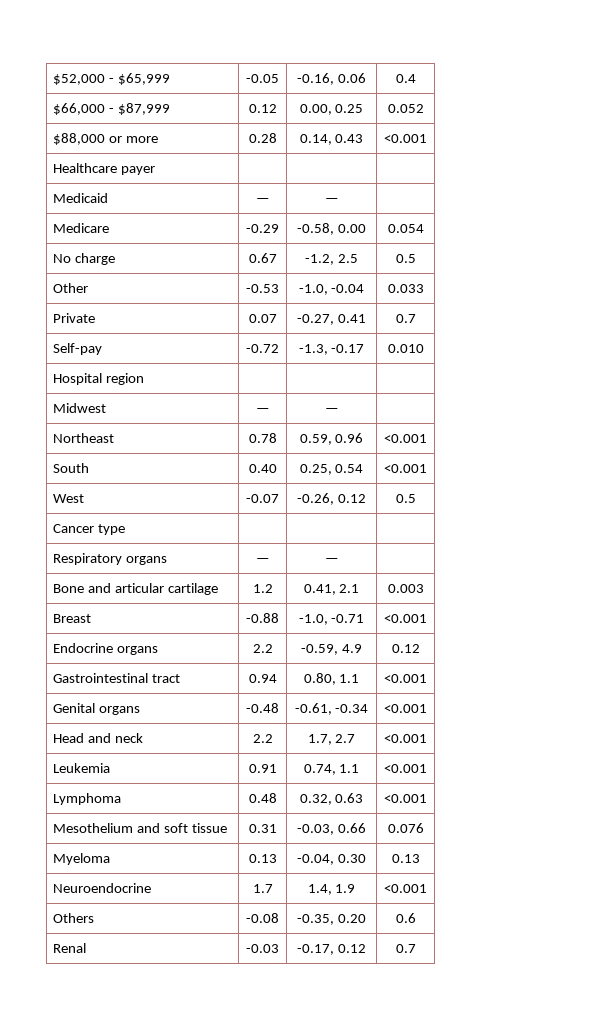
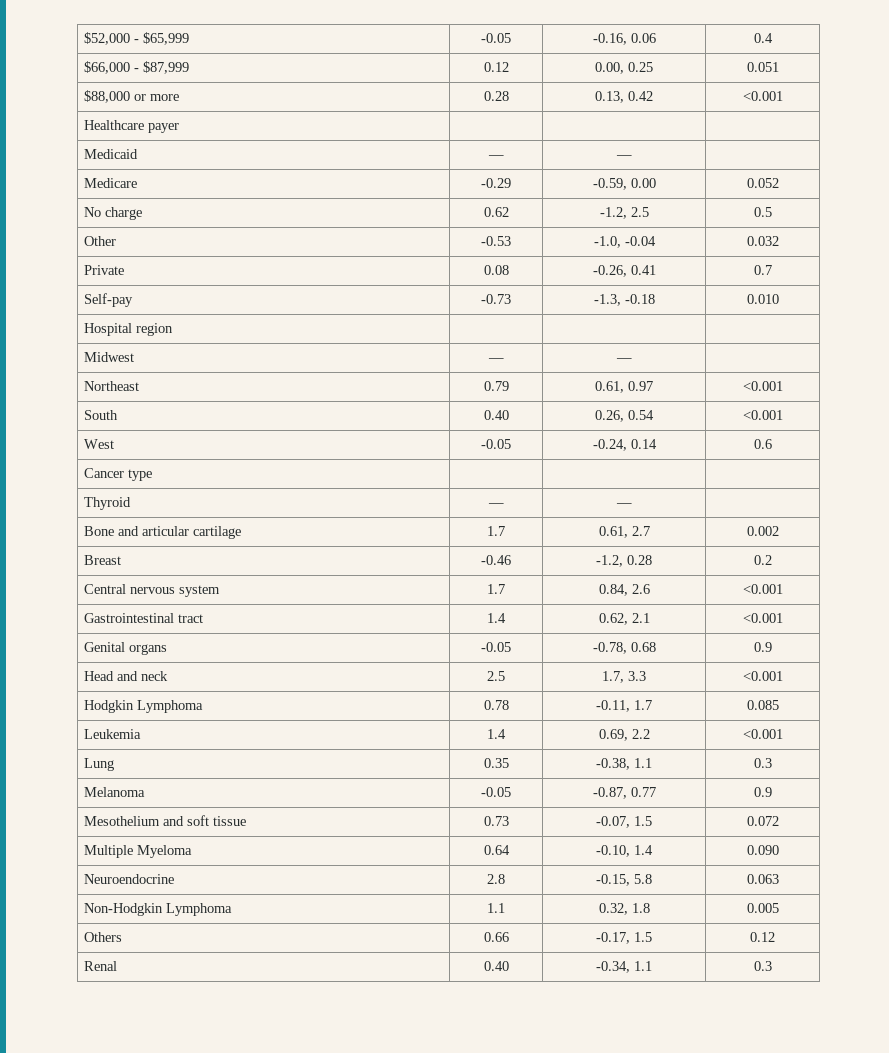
[387,104,424,113] 0.052 -> [746,62,779,72] 0.051
[299,134,364,145] 0.14, 0.43 -> [595,91,653,103] 0.13, 0.42
[297,223,335,235] -0.58, -> [592,178,627,190] -0.59,
[387,224,424,233] 0.054 -> [746,178,779,188] 0.052
[248,253,277,263] 0.67 -> [483,207,509,217] 0.62
[387,284,424,293] 0.033 -> [746,236,779,246] 0.032
[248,314,277,323] [297,314,335,325] 0.07 | -0.27, -> [483,265,509,275] [592,265,627,277] 0.08 | -0.26,
[246,344,279,353] -0.72 -> [481,294,511,304] -0.73
[331,344,365,353] -0.17 -> [624,294,655,304] -0.18
[248,433,277,443] [299,433,364,445] 0.78 | 0.59, 0.96 -> [483,381,509,391] [595,381,653,393] 0.79 | 0.61, 0.97
[299,464,332,475] 0.25, -> [595,410,624,422] 0.26,
[246,494,279,503] [297,493,366,505] [395,494,416,503] -0.07 | -0.26, 0.12 | 0.5 -> [481,439,511,449] [592,439,657,451] [753,439,772,449] -0.05 | -0.24, 0.14 | 0.6
[53,553,167,565] Respiratory organs -> [84,497,132,510] Thyroid
[252,584,273,593] [303,584,360,595] [387,584,424,593] [53,614,92,623] [246,613,279,623] [298,614,365,625] [384,614,427,623] [53,643,158,655] [252,644,273,653] [301,644,362,655] [391,644,420,653] 1.2 | 0.41, 2.1 | 0.003 // Breast | -0.88 | -1.0, -0.71 | <0.001 // Endocrine organs | 2.2 | -0.59, 4.9 | 0.12 -> [487,526,505,536] [598,526,650,538] [746,526,779,536] [84,555,122,565] [481,555,511,565] [596,555,652,567] [753,555,772,565] [84,584,221,597] [487,584,505,594] [598,584,650,596] [742,584,783,594] 1.7 | 0.61, 2.7 | 0.002 // Breast | -0.46 | -1.2, 0.28 | 0.2 // Central nervous system | 1.7 | 0.84, 2.6 | <0.001
[248,674,277,683] [303,673,360,685] 0.94 | 0.80, 1.1 -> [487,613,506,623] [598,613,650,625] 1.4 | 0.62, 2.1
[246,703,279,713] [294,703,369,715] [384,704,427,713] -0.48 | -0.61, -0.34 | <0.001 -> [481,642,511,652] [592,642,656,654] [753,642,772,652] -0.05 | -0.78, 0.68 | 0.9
[252,734,273,743] 2.2 -> [487,671,505,681] 2.5
[335,734,356,743] [384,734,427,743] [53,763,111,773] [248,764,277,773] [303,764,360,775] [384,764,427,773] [53,793,122,805] [248,793,277,803] [299,793,364,805] [384,794,427,803] [53,823,227,833] [248,824,277,833] [297,823,366,835] [387,823,424,833] [53,853,111,865] [248,854,277,863] [297,854,366,865] [391,854,420,863] [53,883,152,893] [252,884,273,893] [307,884,356,895] [384,884,427,893] [53,913,95,923] [246,913,279,923] [297,914,366,925] [395,913,416,923] [53,943,87,953] [246,944,279,953] [297,944,366,955] [395,944,416,953] 2.7 | <0.001 // Leukemia | 0.91 | 0.74, 1.1 | <0.001 // Lymphoma | 0.48 | 0.32, 0.63 | <0.001 // Mesothelium and soft tissue | 0.31 | -0.03, 0.66 | 0.076 // Myeloma | 0.13 | -0.04, 0.30 | 0.13 // Neuroendocrine | 1.7 | 1.4, 1.9 | <0.001 // Others | -0.08 | -0.35, 0.20 | 0.6 // Renal | -0.03 | -0.17, 0.12 | 0.7 -> [628,671,646,681] [742,671,783,681] [84,700,204,713] [483,700,509,710] [596,700,652,712] [746,700,779,710] [84,729,142,739] [487,729,506,739] [598,729,650,741] [742,729,783,739] [84,758,115,771] [483,758,509,768] [596,758,652,770] [753,758,772,768] [84,787,146,797] [481,787,511,797] [592,787,656,799] [753,787,772,797] [84,815,247,826] [483,816,509,826] [596,816,652,828] [746,816,779,826] [84,845,193,858] [483,845,510,855] [596,845,653,857] [746,845,779,855] [84,874,175,884] [487,874,505,884] [596,874,652,886] [746,874,779,884] [84,903,233,916] [487,903,505,913] [598,903,650,915] [746,903,779,913] [84,932,123,942] [483,932,509,942] [596,932,652,944] [750,932,775,942] [84,961,118,971] [483,961,509,971] [596,961,652,973] [753,961,772,971] 3.3 | <0.001 // Hodgkin Lymphoma | 0.78 | -0.11, 1.7 | 0.085 // Leukemia | 1.4 | 0.69, 2.2 | <0.001 // Lung | 0.35 | -0.38, 1.1 | 0.3 // Melanoma | -0.05 | -0.87, 0.77 | 0.9 // Mesothelium and soft tissue | 0.73 | -0.07, 1.5 | 0.072 // Multiple Myeloma | 0.64 | -0.10, 1.4 | 0.090 // Neuroendocrine | 2.8 | -0.15, 5.8 | 0.063 // Non-Hodgkin Lymphoma | 1.1 | 0.32, 1.8 | 0.005 // Others | 0.66 | -0.17, 1.5 | 0.12 // Renal | 0.40 | -0.34, 1.1 | 0.3

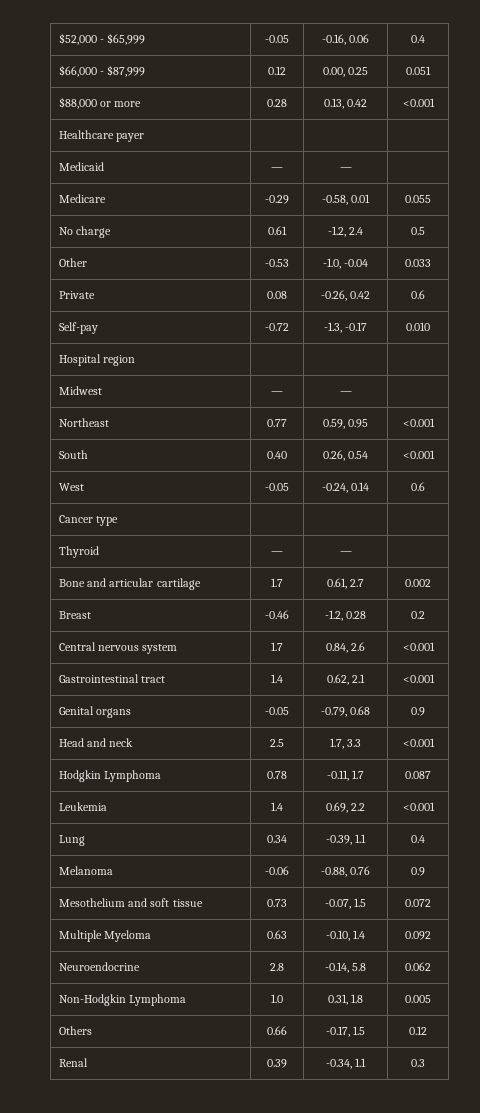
[592,178,656,190] [746,178,779,188] -0.59, 0.00 | 0.052 -> [321,194,371,205] [405,195,431,203] -0.58, 0.01 | 0.055
[483,207,509,217] [599,207,649,219] 0.62 | -1.2, 2.5 -> [268,226,287,235] [327,226,364,237] 0.61 | -1.2, 2.4
[746,236,779,246] 0.032 -> [405,259,431,267] 0.033
[630,265,656,275] [753,265,772,275] 0.41 | 0.7 -> [350,291,371,299] [411,290,425,299] 0.42 | 0.6
[481,294,511,304] -0.73 -> [265,323,289,331] -0.72
[624,294,655,304] -0.18 -> [345,322,368,331] -0.17
[483,381,509,391] [595,381,653,393] 0.79 | 0.61, 0.97 -> [267,419,287,427] [322,419,369,429] 0.77 | 0.59, 0.95
[592,642,627,654] -0.78, -> [320,707,347,717] -0.79,
[746,700,779,710] 0.085 -> [405,771,431,779] 0.087
[483,758,509,768] [596,758,652,770] [753,758,772,768] 0.35 | -0.38, 1.1 | 0.3 -> [267,835,287,843] [325,834,367,845] [411,835,425,843] 0.34 | -0.39, 1.1 | 0.4
[481,787,511,797] [592,787,656,799] -0.05 | -0.87, 0.77 -> [265,866,289,875] [320,866,371,877] -0.06 | -0.88, 0.76
[483,845,510,855] 0.64 -> [267,930,287,939] 0.63
[746,845,779,855] 0.090 -> [405,931,431,940] 0.092
[596,874,630,886] -0.15, -> [324,962,349,973] -0.14,
[746,874,779,884] 0.063 -> [405,962,431,971] 0.062
[487,903,505,913] [598,903,628,915] 1.1 | 0.32, -> [271,994,283,1003] [327,994,348,1005] 1.0 | 0.31,
[483,961,509,971] 0.40 -> [267,1059,287,1068] 0.39

